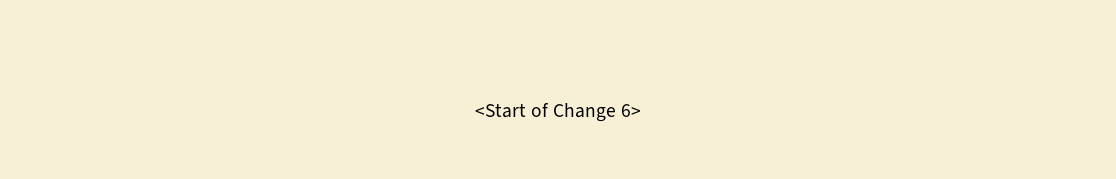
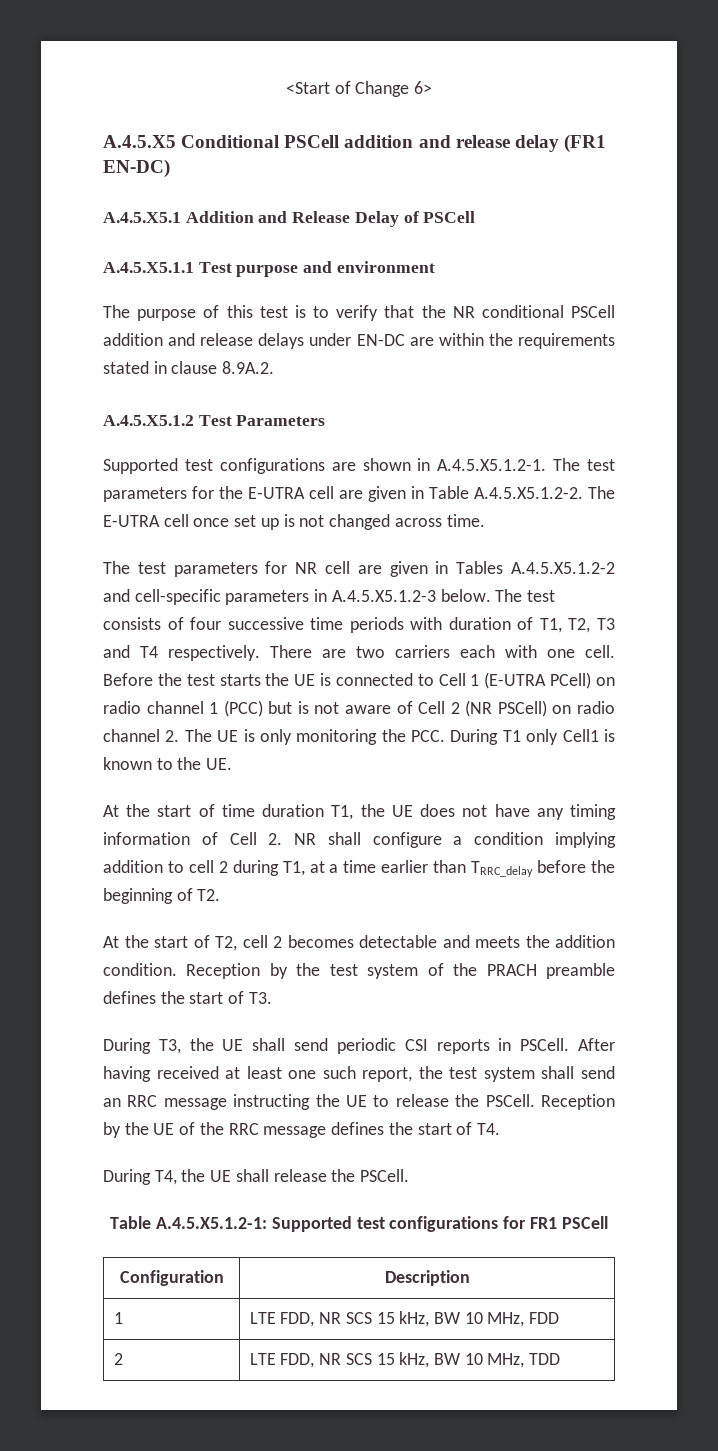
(642, 110) none -> [103,134,606,153] [103,159,170,178] [103,211,476,227] [103,261,435,277] [103,305,615,321] [103,333,615,349] [103,361,275,374] [103,415,326,426] [103,458,615,474] [103,486,615,502] [103,514,485,530] [103,561,616,577] [103,589,556,605] [103,617,615,633] [103,645,615,661] [103,672,616,689] [103,700,615,717] [103,729,615,745] [103,757,233,770] [103,804,616,820] [103,832,616,848] [103,860,615,877] [103,888,221,904] [103,935,615,951] [103,963,616,979] [103,991,272,1004] [103,1038,615,1054] [103,1066,615,1082] [103,1094,615,1110] [103,1122,500,1138] [103,1169,410,1185] [110,1216,608,1232] [119,1270,224,1286] [384,1270,470,1286] [113,1312,123,1324] [249,1311,560,1327] [113,1353,123,1365] [249,1352,561,1368] // A.4.5.X5 Conditional PSCell addition and release delay (FR1 EN-DC) // A.4.5.X5.1 Addition and Release Delay of PSCell // A.4.5.X5.1.1 Test purpose and environment // The purpose of this test is to verify that the NR conditional PSCell addition and release delays under EN-DC are within the requirements stated in clause 8.9A.2. // A.4.5.X5.1.2 Test Parameters // Supported test configurations are shown in A.4.5.X5.1.2-1. The test parameters for the E-UTRA cell are given in Table A.4.5.X5.1.2-2. The E-UTRA cell once set up is not changed across time. // The test parameters for NR cell are given in Tables A.4.5.X5.1.2-2 and cell-specific parameters in A.4.5.X5.1.2-3 below. The test consists of four successive time periods with duration of T1, T2, T3 and T4 respectively. There are two carriers each with one cell. Before the test starts the UE is connected to Cell 1 (E-UTRA PCell) on radio channel 1 (PCC) but is not aware of Cell 2 (NR PSCell) on radio channel 2. The UE is only monitoring the PCC. During T1 only Cell1 is known to the UE. // At the start of time duration T1, the UE does not have any timing information of Cell 2. NR shall configure a condition implying addition to cell 2 during T1, at a time earlier than TRRC_delay before the beginning of T2. // At the start of T2, cell 2 becomes detectable and meets the addition condition. Reception by the test system of the PRACH preamble defines the start of T3. // During T3, the UE shall send periodic CSI reports in PSCell. After having received at least one such report, the test system shall send an RRC message instructing the UE to release the PSCell. Reception by the UE of the RRC message defines the start of T4. // During T4, the UE shall release the PSCell. // Table A.4.5.X5.1.2-1: Supported test configurations for FR1 PSCell // Configuration | Description // 1 | LTE FDD, NR SCS 15 kHz, BW 10 MHz, FDD // 2 | LTE FDD, NR SCS 15 kHz, BW 10 MHz, TDD

